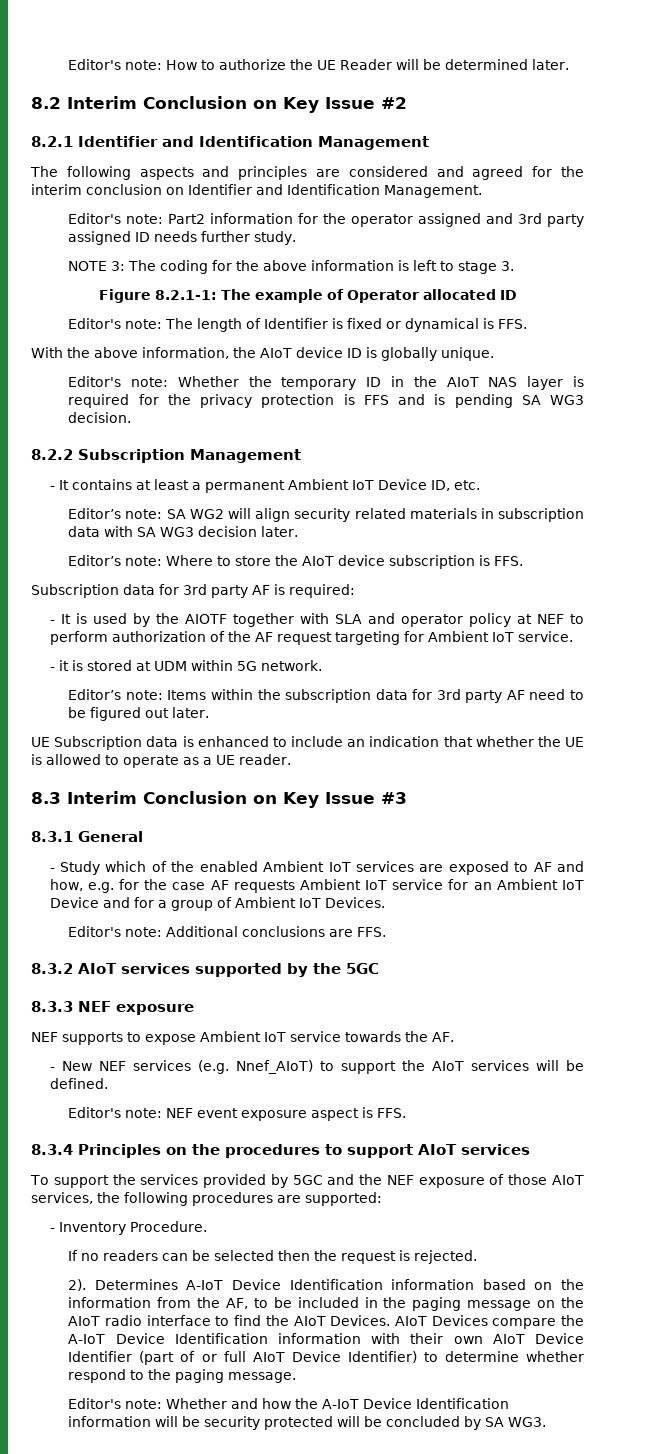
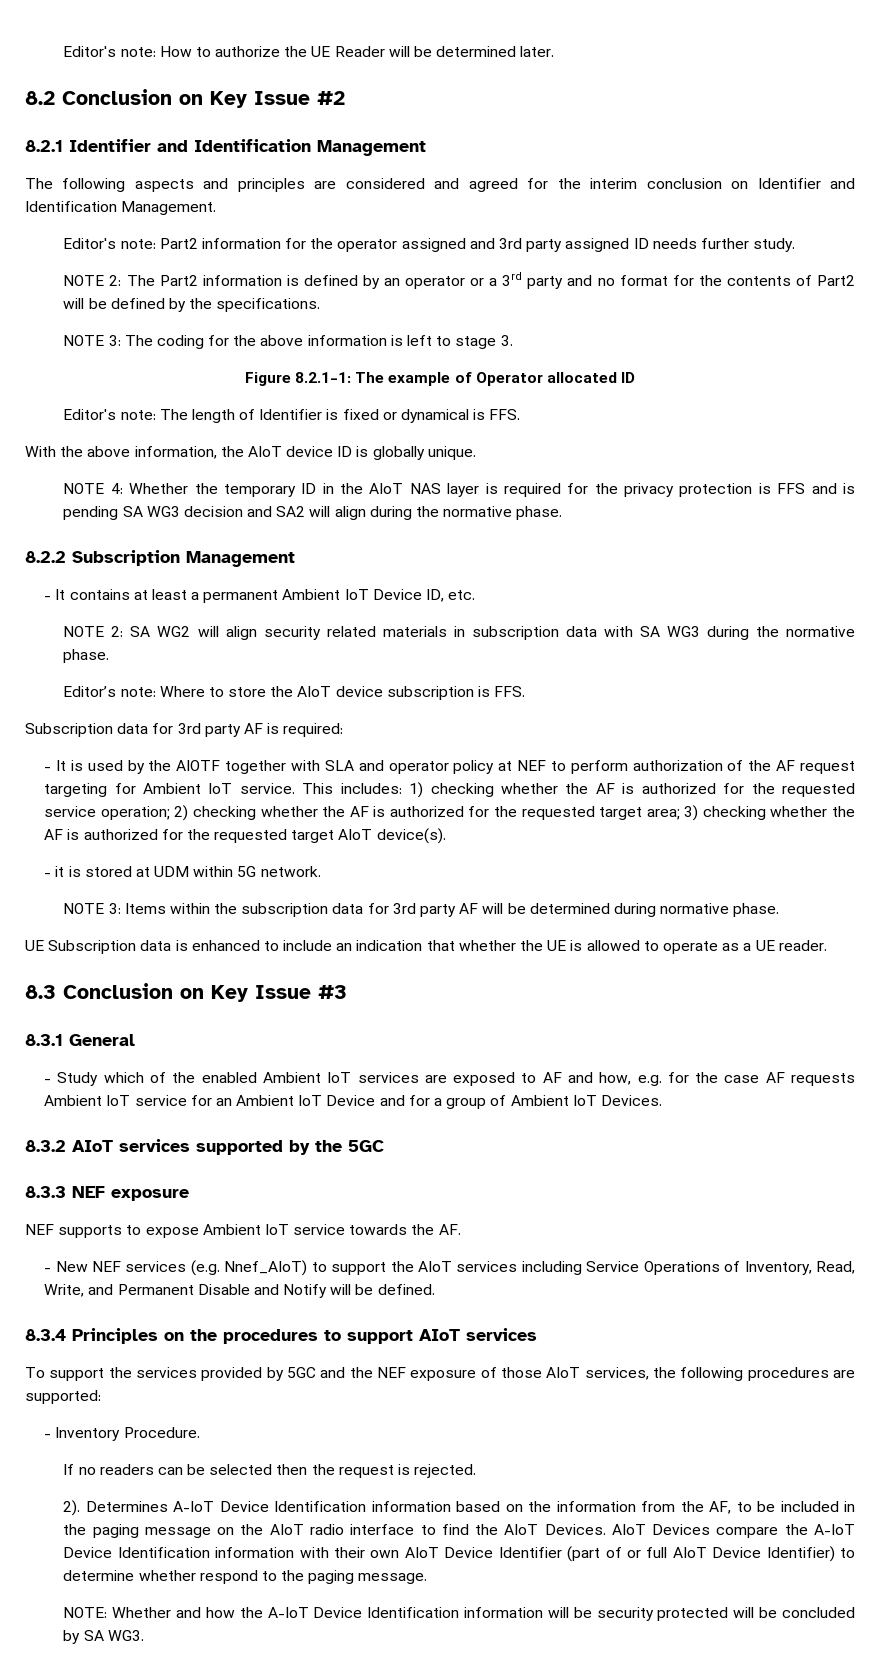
[67,96,137,109] Interim -> (55, 98) none
(297, 238) none -> [63,272,856,289] [63,298,321,312] // NOTE 2: The Part2 information is defined by an operator or a 3rd party and no format for the contents of Part2 will be defined by the specifications.
[68,376,169,387] Editor's note: -> [63,483,123,494] NOTE 4:
[68,412,132,423] decision. -> [183,506,563,520] decision and SA2 will align during the normative phase.
[68,508,163,519] Editor’s note: -> [63,626,124,637] NOTE 2:
[198,526,299,537] decision later. -> [706,626,856,640] [63,649,110,663] during the normative phase.
(573, 636) none -> [302,782,856,798] [44,805,856,821] [44,828,446,844] This includes: 1) checking whether the AF is authorized for the requested service operation; 2) checking whether the AF is authorized for the requested target area; 3) checking whether the AF is authorized for the requested target AIoT device(s).
[68,689,163,700] Editor’s note: -> [63,903,121,914] NOTE 3:
[529,689,584,700] [68,707,210,721] need to be figured out later. -> [482,903,780,917] will be determined during normative phase.
[67,791,137,804] Interim -> (56, 992) none
[68,926,387,937] // Editor's note: Additional conclusions are FFS. -> (662, 1100) none
[535,1060,584,1071] [49,1078,108,1089] [68,1107,407,1121] will be defined. // Editor's note: NEF event exposure aspect is FFS. -> [521,1261,856,1275] [44,1284,435,1298] including Service Operations of Inventory, Read, Write, and Permanent Disable and Notify will be defined.
[68,1398,163,1409] Editor's note: -> [63,1607,108,1618] NOTE:

